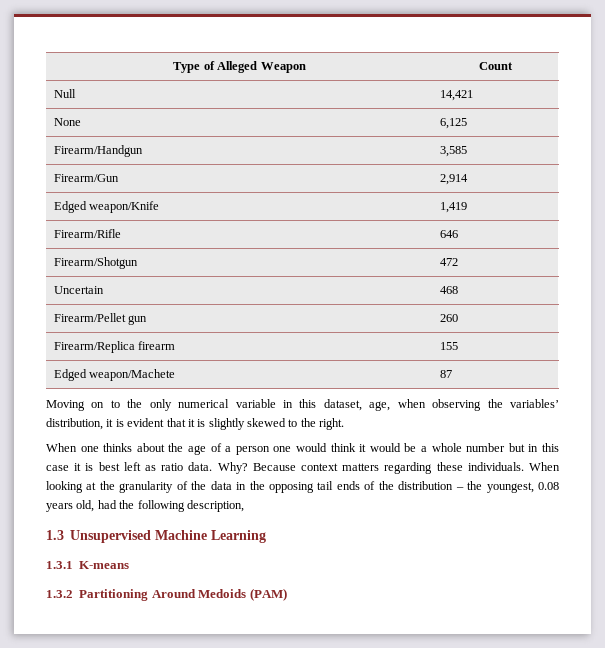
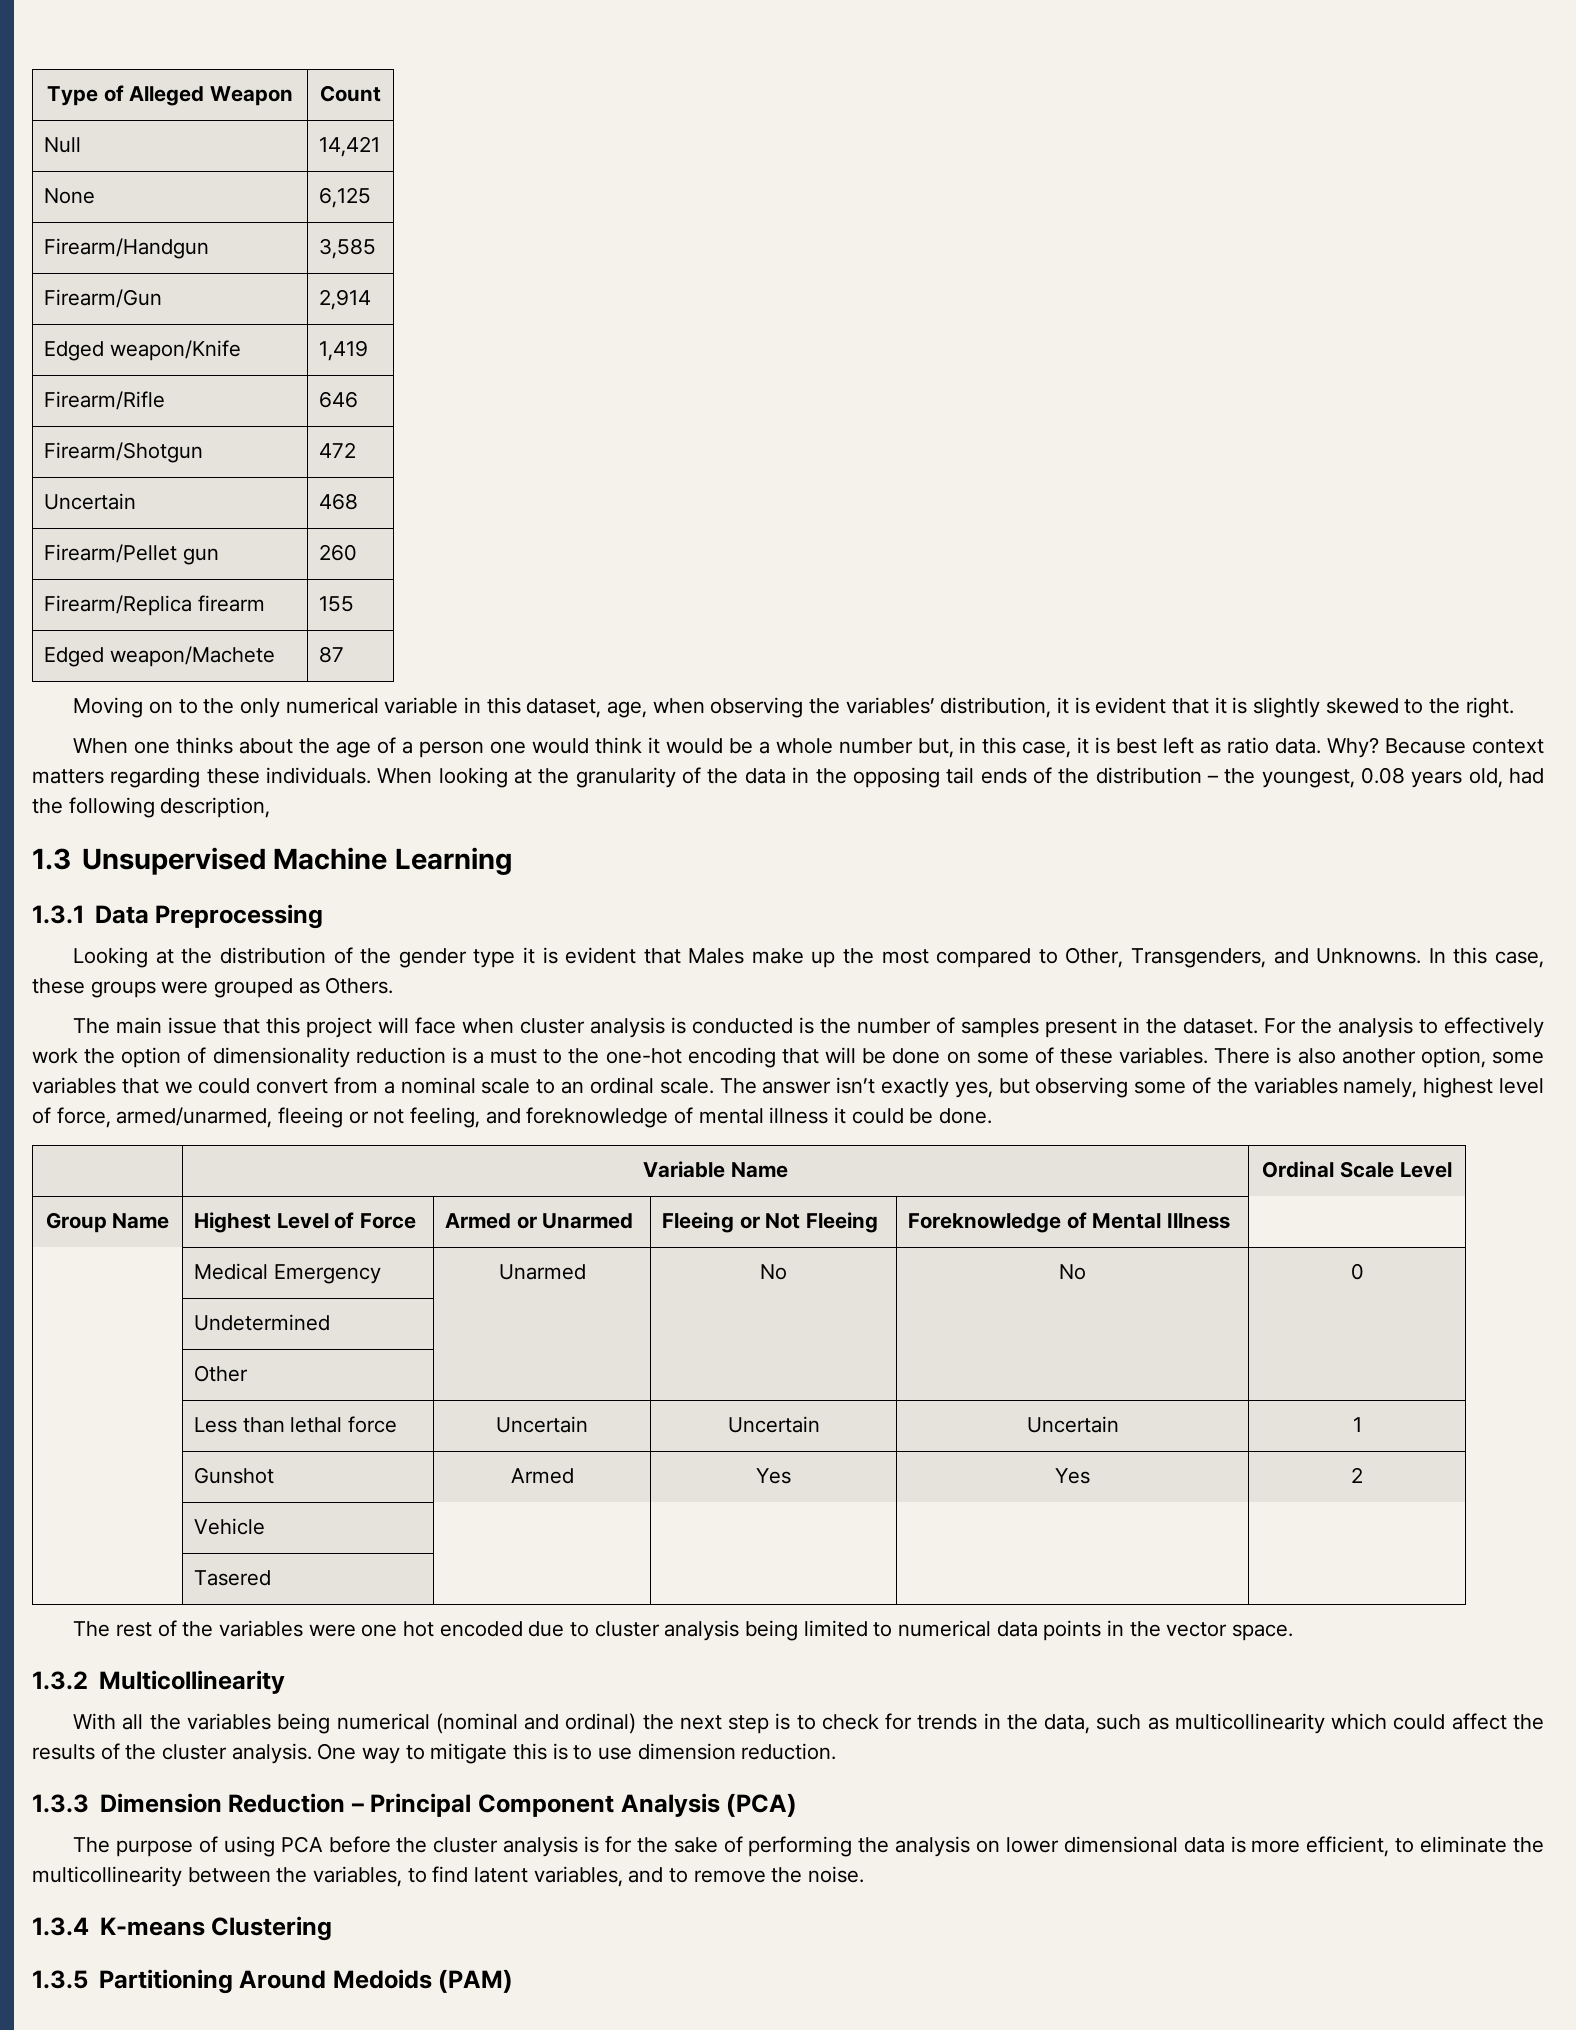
[508,443,560,452] [46,465,69,471] but in this case -> [917,737,1072,758] but, in this case,
(73, 565) none -> [94,904,324,929] [73,947,1544,968] [32,977,394,998] [73,1017,1544,1038] [32,1047,1544,1068] [32,1077,1544,1098] [32,1107,993,1128] [643,1161,788,1178] [1262,1161,1452,1178] [45,1212,170,1233] [193,1212,416,1233] [444,1213,634,1229] [661,1212,878,1233] [907,1212,1230,1233] [193,1263,381,1284] [498,1264,586,1280] [760,1264,787,1280] [1059,1264,1086,1280] [1350,1263,1364,1280] [193,1314,330,1331] [193,1365,248,1382] [193,1416,397,1433] [496,1416,588,1433] [727,1416,820,1433] [1026,1416,1119,1433] [1352,1417,1362,1432] [193,1467,274,1484] [510,1468,574,1484] [756,1468,791,1484] [1055,1468,1090,1484] [1351,1467,1363,1483] [193,1518,265,1535] [193,1570,271,1586] [73,1620,1293,1641] [32,1670,285,1694] [73,1713,1544,1734] [32,1743,837,1764] [32,1793,798,1817] [73,1836,1544,1857] [32,1866,865,1887] [32,1917,89,1936] Data Preprocessing // Looking at the distribution of the gender type it is evident that Males make up the most compared to Other, Transgenders, and Unknowns. In this case, these groups were grouped as Others. // The main issue that this project will face when cluster analysis is conducted is the number of samples present in the dataset. For the analysis to effectively work the option of dimensionality reduction is a must to the one-hot encoding that will be done on some of these variables. There is also another option, some variables that we could convert from a nominal scale to an ordinal scale. The answer isn’t exactly yes, but observing some of the variables namely, highest level of force, armed/unarmed, fleeing or not feeling, and foreknowledge of mental illness it could be done. // | Variable Name | Ordinal Scale Level // Group Name | Highest Level of Force | Armed or Unarmed | Fleeing or Not Fleeing | Foreknowledge of Mental Illness | // | Medical Emergency | Unarmed | No | No | 0 // | Undetermined | | | | // | Other | | | | // | Less than lethal force | Uncertain | Uncertain | Uncertain | 1 // | Gunshot | Armed | Yes | Yes | 2 // | Vehicle | | | | // | Tasered | | | | // The rest of the variables were one hot encoded due to cluster analysis being limited to numerical data points in the vector space. // 1.3.2 Multicollinearity // With all the variables being numerical (nominal and ordinal) the next step is to check for trends in the data, such as multicollinearity which could affect the results of the cluster analysis. One way to mitigate this is to use dimension reduction. // 1.3.3 Dimension Reduction – Principal Component Analysis (PCA) // The purpose of using PCA before the cluster analysis is for the sake of performing the analysis on lower dimensional data is more efficient, to eliminate the multicollinearity between the variables, to find latent variables, and to remove the noise. // 1.3.4
[46,590,73,598] // 1.3.2 -> [211,1916,333,1941] [32,1970,88,1989] Clustering // 1.3.5

